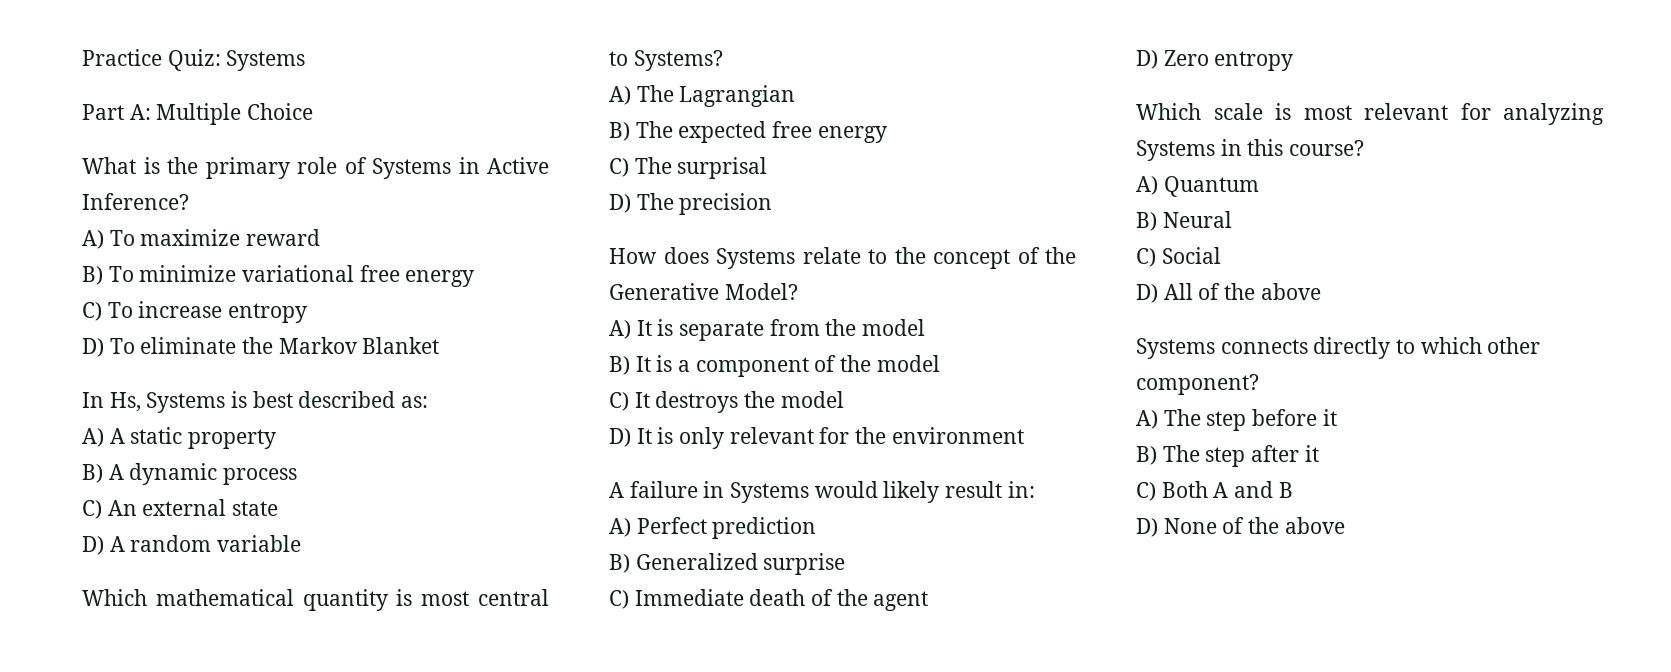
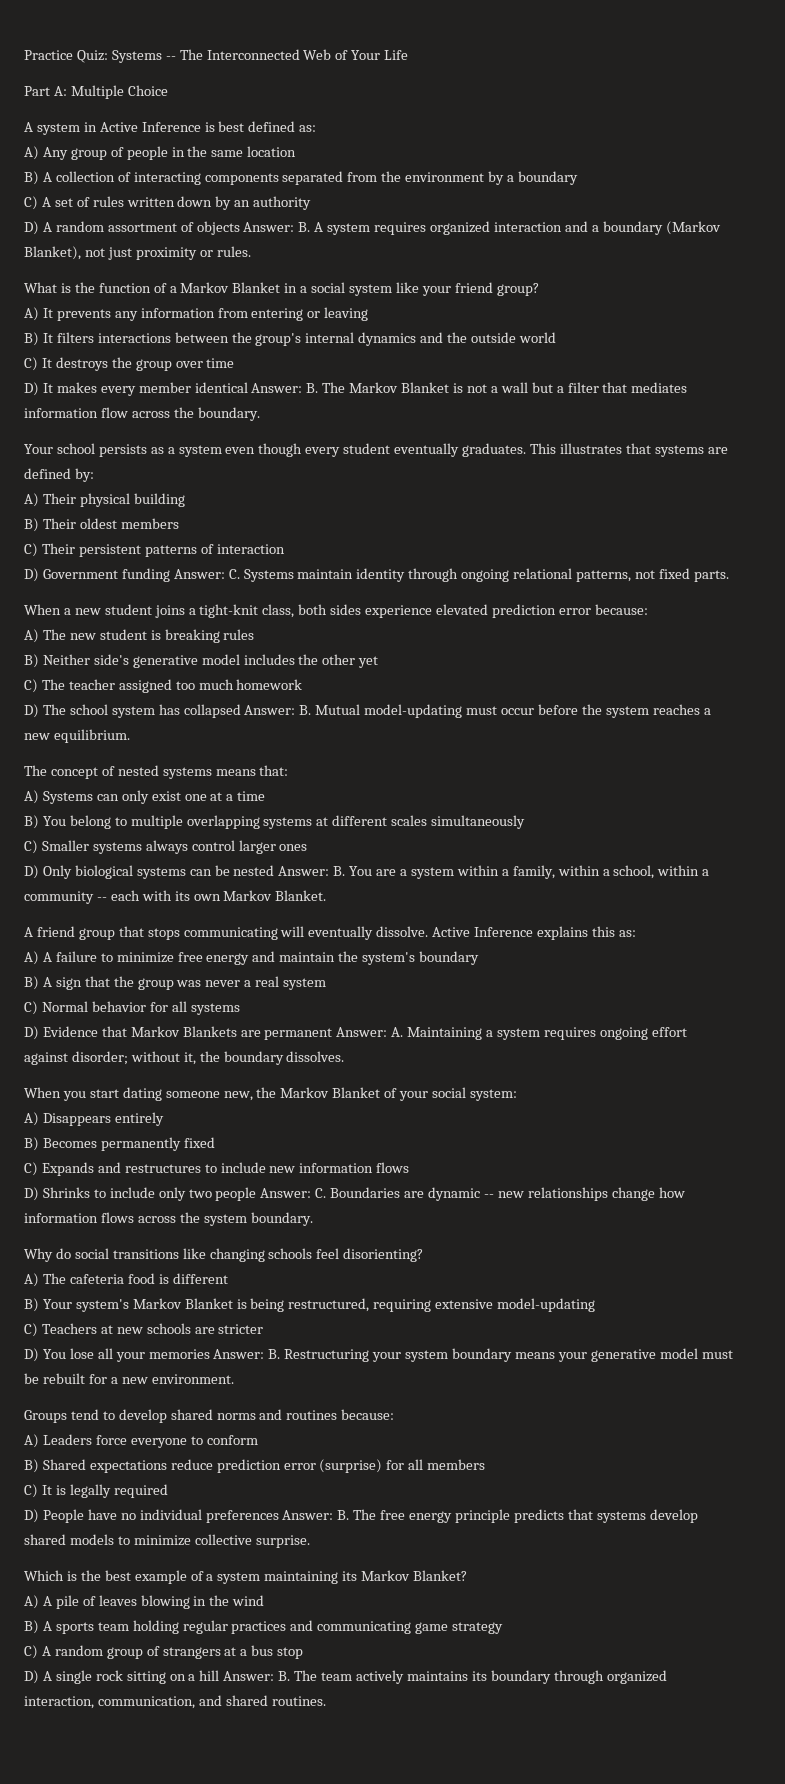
[82,103,314,125] [82,157,549,179] [82,193,189,210] [82,229,321,249] [82,265,475,287] [82,301,308,323] [82,337,440,357] [82,392,226,413] // Part A: Multiple Choice // What is the primary role of Systems in Active Inference? // A) To maximize reward // B) To minimize variational free energy // C) To increase entropy // D) To eliminate the Markov Blanket // In Hs, Systems -> [165,49,409,60] [24,85,168,99] [24,122,201,135] -- The Interconnected Web of Your Life // Part A: Multiple Choice // A system in Active Inference
[298,391,429,408] [82,427,277,449] [82,463,298,485] [82,499,279,519] [82,535,302,555] [82,589,549,611] [609,50,723,71] [609,85,796,107] [609,121,887,143] [609,157,768,179] [609,193,773,215] [609,247,1076,269] [609,283,798,300] [609,319,926,341] [609,355,940,377] described as: // A) A static property // B) A dynamic process // C) An external state // D) A random variable // Which mathematical quantity is most central to Systems? // A) The Lagrangian // B) The expected free energy // C) The surprisal // D) The precision // How does Systems relate to the concept of the Generative Model? // A) It is separate from the model // B) It is a component of the model -> [248,121,317,132] [24,146,297,160] [24,171,578,185] [24,196,312,210] [24,221,721,235] [24,246,251,260] [24,282,539,296] [24,307,369,321] [24,332,556,346] defined as: // A) Any group of people in the same location // B) A collection of interacting components separated from the environment by a boundary // C) A set of rules written down by an authority // D) A random assortment of objects Answer: B. A system requires organized interaction and a boundary (Markov Blanket), not just proximity or rules. // What is the function of a Markov Blanket in a social system like your friend group? // A) It prevents any information from entering or leaving // B) It filters interactions between the group's internal dynamics and the outside world
[780,391,844,408] model -> [135,358,235,371] group over time
[657,427,1024,449] [609,481,1035,503] [609,517,817,539] [609,553,846,575] [609,589,929,611] [1136,50,1294,71] [1136,103,1604,125] [1136,139,1365,161] [1136,176,1259,197] [1136,211,1232,231] [1136,247,1221,267] [1136,283,1321,303] [1136,337,1541,359] [1136,374,1259,395] [1136,409,1337,431] [1136,445,1319,467] [1136,481,1293,501] [1136,517,1345,537] is only relevant for the environment // A failure in Systems would likely result in: // A) Perfect prediction // B) Generalized surprise // C) Immediate death of the agent // D) Zero entropy // Which scale is most relevant for analyzing Systems in this course? // A) Quantum // B) Neural // C) Social // D) All of the above // Systems connects directly to which other component? // A) The step before it // B) The step after it // C) Both A and B // D) None of the above -> [56,382,688,396] [24,407,260,421] [24,443,728,457] [24,468,94,482] [24,493,185,507] [24,518,179,532] [24,543,285,557] [24,568,729,582] [24,604,648,618] [24,629,255,643] [24,654,379,668] [24,679,303,693] [24,704,711,718] [24,729,130,743] [24,765,289,779] [24,790,266,804] [24,815,526,829] [24,840,308,854] [24,865,710,879] [24,890,327,904] [24,926,636,940] [24,951,480,965] [24,976,327,990] [24,1001,240,1015] [24,1026,687,1040] [24,1051,345,1065] [24,1087,517,1101] [24,1112,164,1126] [24,1137,215,1151] [24,1162,410,1176] [24,1187,685,1201] [24,1212,313,1226] [24,1248,424,1262] [24,1273,228,1287] [24,1298,596,1312] [24,1323,264,1337] [24,1348,733,1362] [24,1373,234,1384] [24,1409,395,1423] [24,1434,258,1448] [24,1459,486,1473] [24,1484,168,1498] [24,1509,698,1523] [24,1534,310,1548] [24,1570,468,1584] [24,1595,265,1609] [24,1620,504,1634] [24,1645,304,1659] [24,1670,667,1684] [24,1695,326,1709] makes every member identical Answer: B. The Markov Blanket is not a wall but a filter that mediates information flow across the boundary. // Your school persists as a system even though every student eventually graduates. This illustrates that systems are defined by: // A) Their physical building // B) Their oldest members // C) Their persistent patterns of interaction // D) Government funding Answer: C. Systems maintain identity through ongoing relational patterns, not fixed parts. // When a new student joins a tight-knit class, both sides experience elevated prediction error because: // A) The new student is breaking rules // B) Neither side's generative model includes the other yet // C) The teacher assigned too much homework // D) The school system has collapsed Answer: B. Mutual model-updating must occur before the system reaches a new equilibrium. // The concept of nested systems means that: // A) Systems can only exist one at a time // B) You belong to multiple overlapping systems at different scales simultaneously // C) Smaller systems always control larger ones // D) Only biological systems can be nested Answer: B. You are a system within a family, within a school, within a community -- each with its own Markov Blanket. // A friend group that stops communicating will eventually dissolve. Active Inference explains this as: // A) A failure to minimize free energy and maintain the system's boundary // B) A sign that the group was never a real system // C) Normal behavior for all systems // D) Evidence that Markov Blankets are permanent Answer: A. Maintaining a system requires ongoing effort against disorder; without it, the boundary dissolves. // When you start dating someone new, the Markov Blanket of your social system: // A) Disappears entirely // B) Becomes permanently fixed // C) Expands and restructures to include new information flows // D) Shrinks to include only two people Answer: C. Boundaries are dynamic -- new relationships change how information flows across the system boundary. // Why do social transitions like changing schools feel disorienting? // A) The cafeteria food is different // B) Your system's Markov Blanket is being restructured, requiring extensive model-updating // C) Teachers at new schools are stricter // D) You lose all your memories Answer: B. Restructuring your system boundary means your generative model must be rebuilt for a new environment. // Groups tend to develop shared norms and routines because: // A) Leaders force everyone to conform // B) Shared expectations reduce prediction error (surprise) for all members // C) It is legally required // D) People have no individual preferences Answer: B. The free energy principle predicts that systems develop shared models to minimize collective surprise. // Which is the best example of a system maintaining its Markov Blanket? // A) A pile of leaves blowing in the wind // B) A sports team holding regular practices and communicating game strategy // C) A random group of strangers at a bus stop // D) A single rock sitting on a hill Answer: B. The team actively maintains its boundary through organized interaction, communication, and shared routines.

